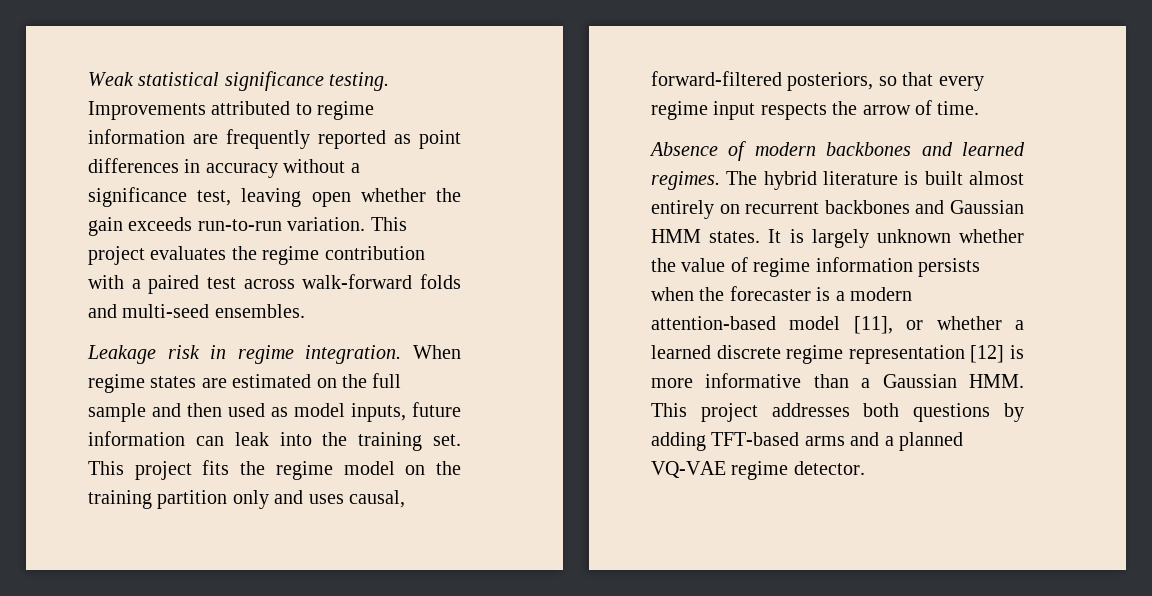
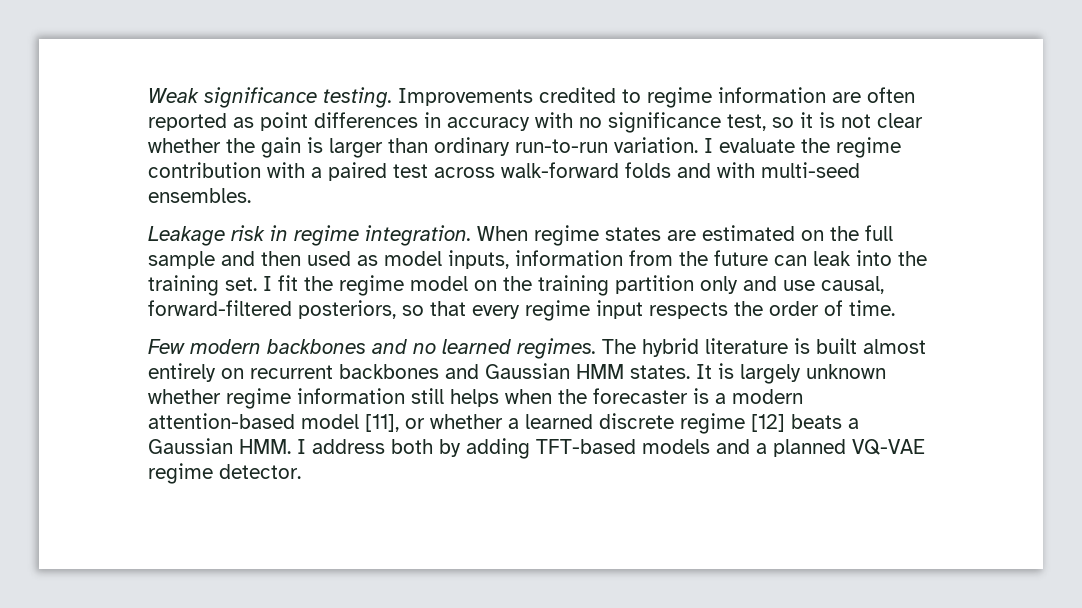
[138,72,220,86] statistical -> (199, 95) none
[211,101,291,115] attributed -> [539,87,616,103] credited
[226,129,310,149] frequently -> [867,87,915,103] often
[283,159,360,173] [88,187,461,207] [88,217,407,236] [88,246,227,265] without a significance test, leaving open whether the gain exceeds run-to-run variation. This project evaluates -> [535,112,923,133] [148,137,795,158] with no significance test, so it is not clear whether the gain is larger than ordinary run-to-run variation. I evaluate
(117, 311) none -> [717,162,755,178] with
[412,402,461,417] [88,431,185,446] future information -> [515,250,768,266] information from the future
[88,460,230,480] This project fits -> [263,275,298,291] I fit
[308,494,344,504] uses -> [783,280,815,291] use
[862,105,911,115] arrow -> [769,301,819,316] order
[649,141,747,161] Absence of -> [148,339,185,354] Few
(953, 149) none -> [413,343,436,354] no
[651,257,980,277] the value of regime information persists -> [226,388,499,409] regime information still helps
[848,345,1024,364] [651,373,1024,388] [651,403,991,422] representation [12] is more informative than a Gaussian HMM. This project addresses both questions -> [751,414,859,432] [148,438,433,454] [12] beats a Gaussian HMM. I address both
[804,436,845,446] arms -> [642,439,710,454] models

